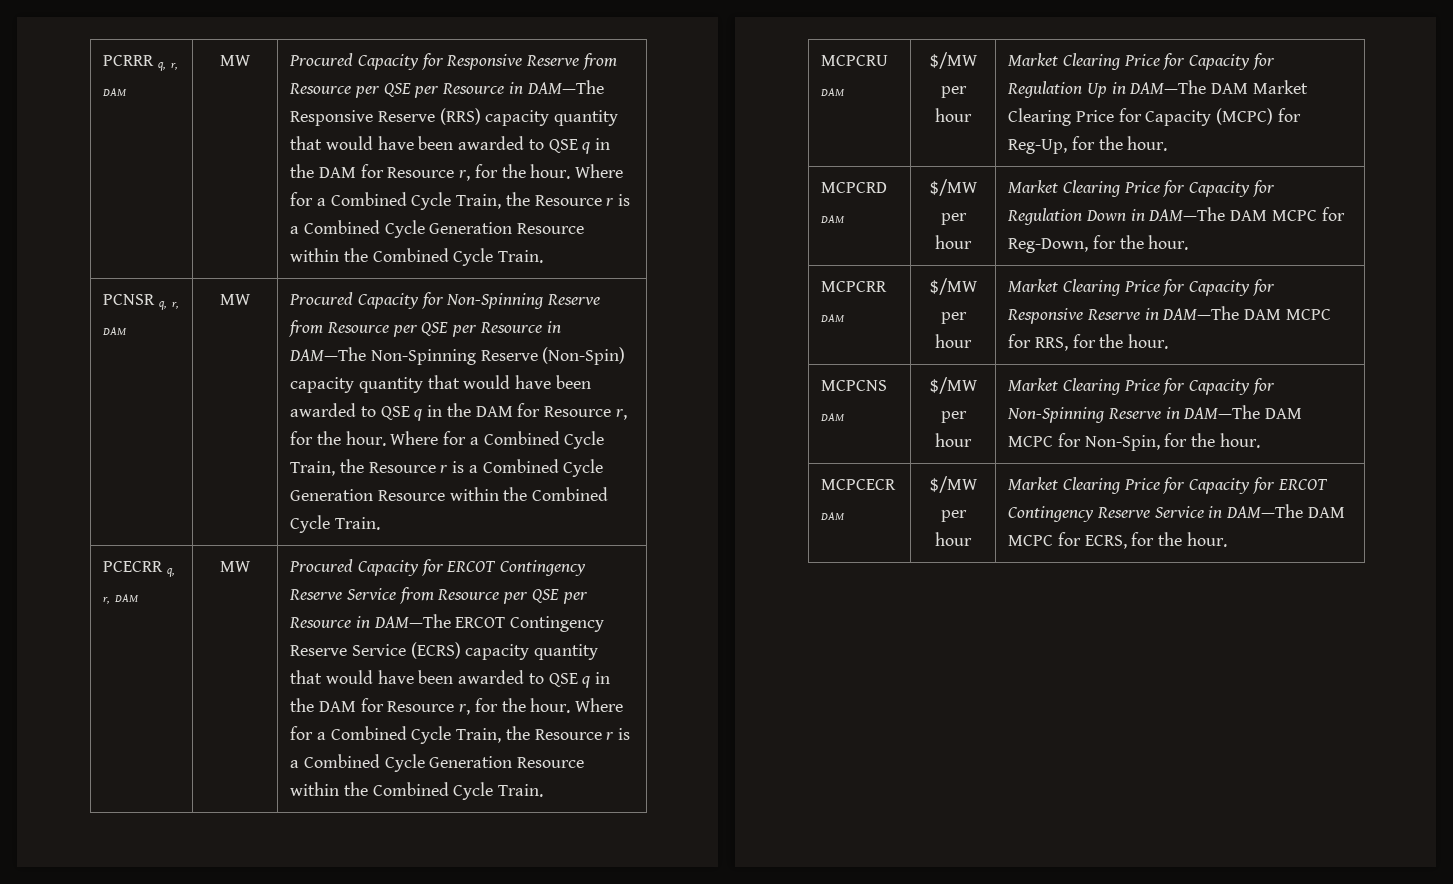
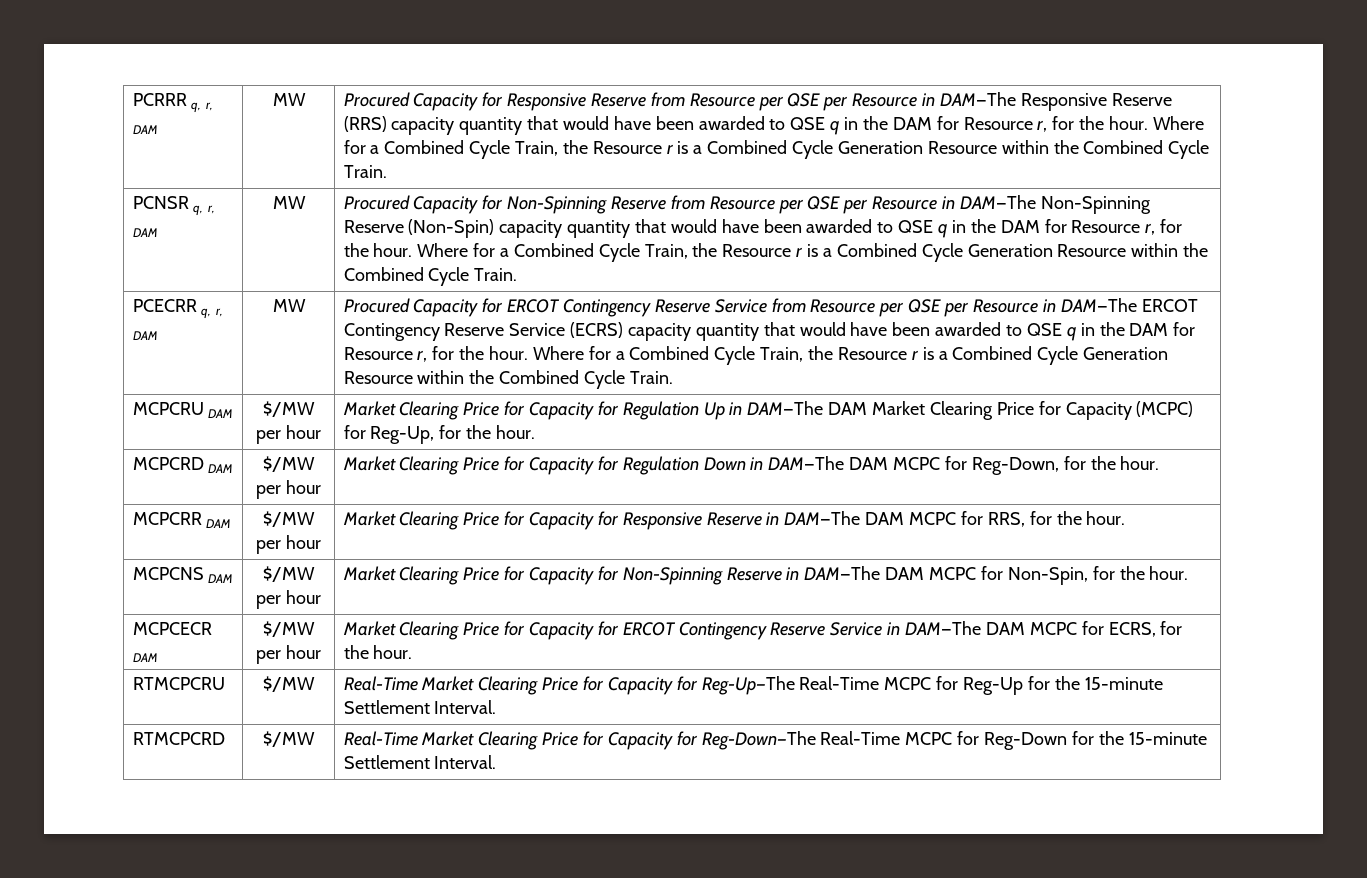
(1227, 539) none -> [132,677,225,690] [263,676,315,692] [343,676,1163,695] [343,700,497,714] [132,732,225,745] [263,731,315,747] [343,731,1207,750] [343,755,497,769] // RTMCPCRU | $/MW | Real-Time Market Clearing Price for Capacity for Reg-Up—The Real-Time MCPC for Reg-Up for the 15-minute Settlement Interval. // RTMCPCRD | $/MW | Real-Time Market Clearing Price for Capacity for Reg-Down—The Real-Time MCPC for Reg-Down for the 15-minute Settlement Interval.

